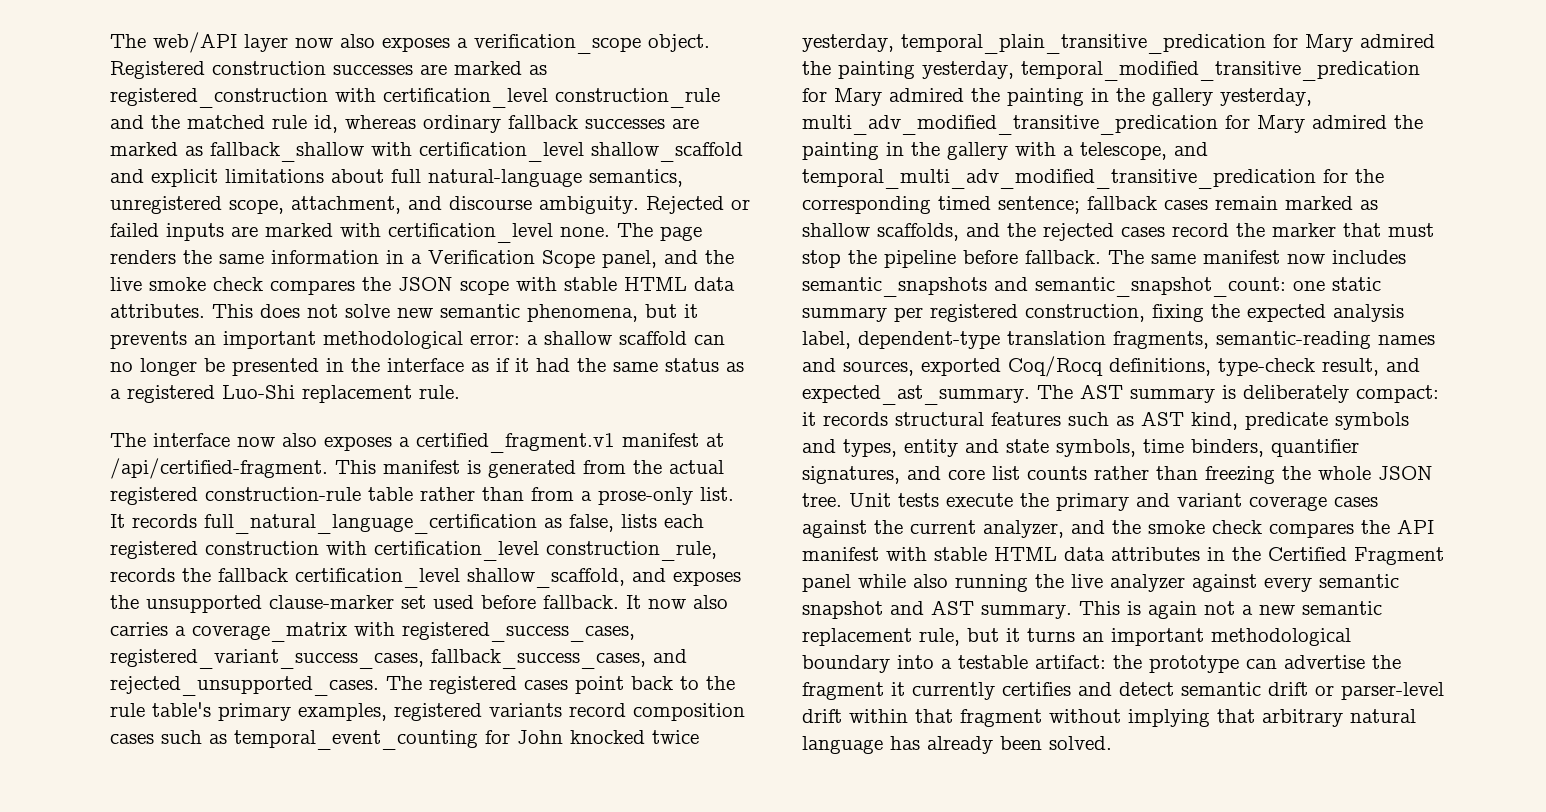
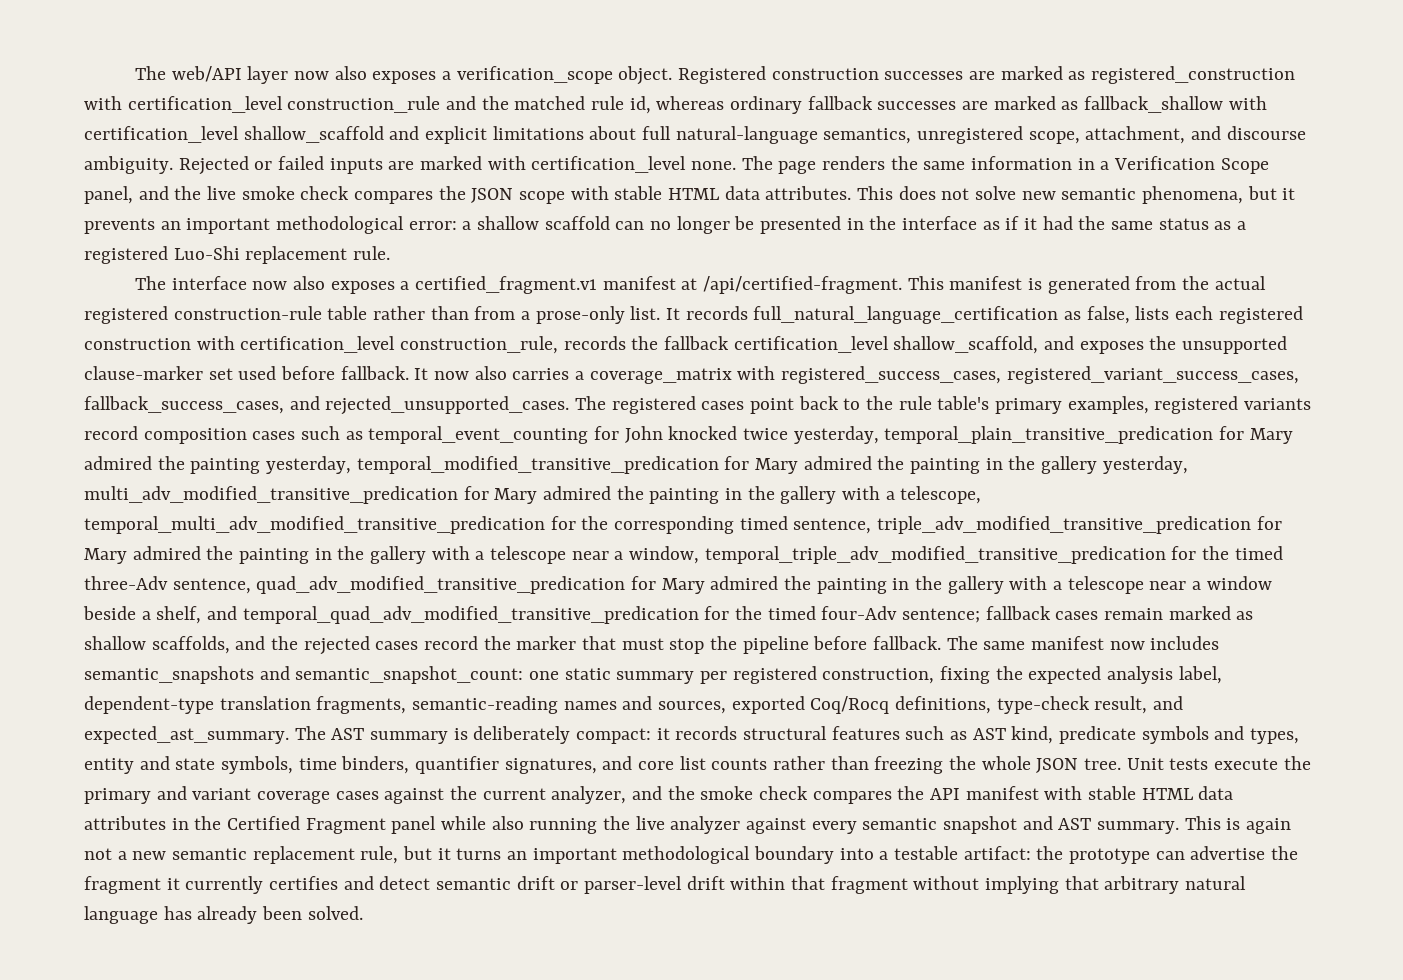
[1174,142,1208,156] and -> (982, 495) none
(991, 203) none -> [793,516,1282,534] [84,546,1283,564] [84,576,1272,594] [83,606,898,624] sentence, triple_adv_modified_transitive_predication for Mary admired the painting in the gallery with a telescope near a window, temporal_triple_adv_modified_transitive_predication for the timed three-Adv sentence, quad_adv_modified_transitive_predication for Mary admired the painting in the gallery with a telescope near a window beside a shelf, and temporal_quad_adv_modified_transitive_predication for the timed four-Adv

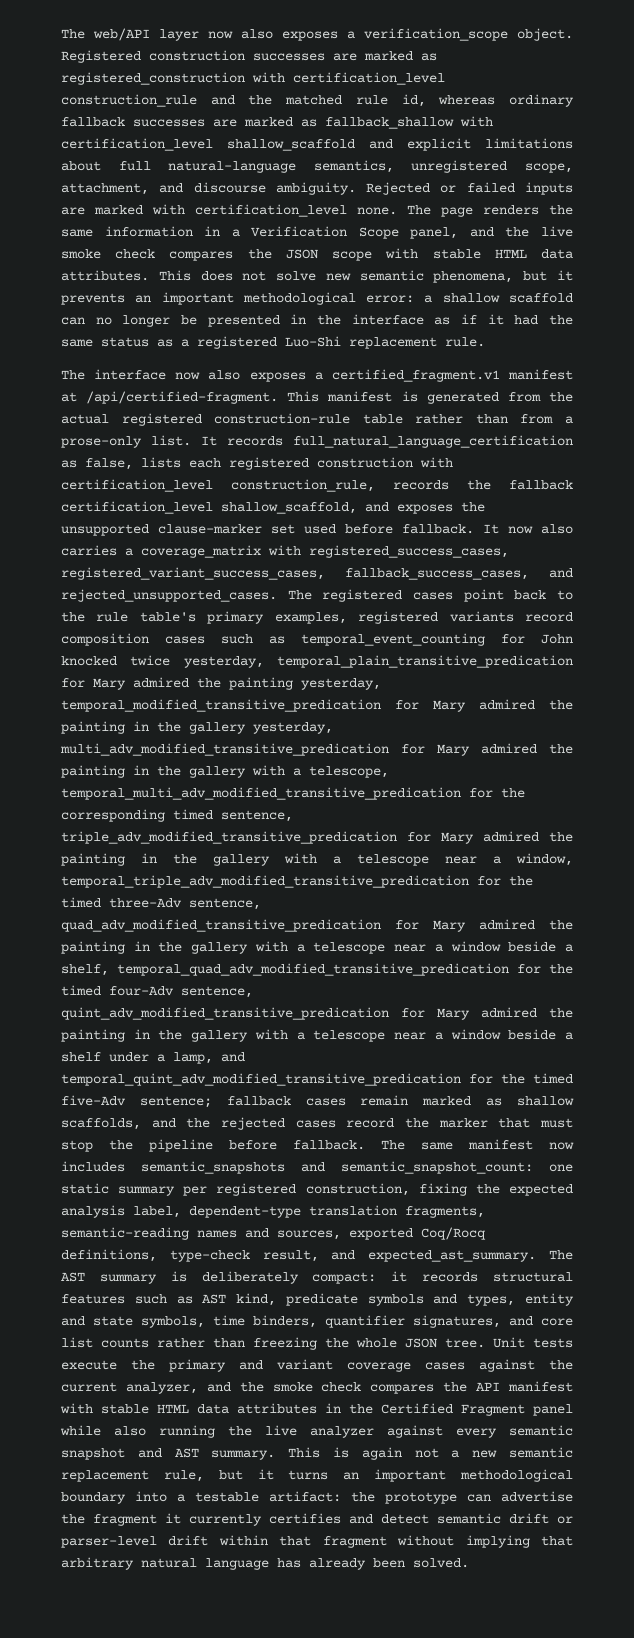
[207,606,238,620] and -> (109, 970) none
(898, 613) none -> [181,986,253,998] [61,1007,573,1020] [61,1029,573,1042] [61,1052,245,1064] [61,1073,573,1086] [61,1095,126,1106] sentence, quint_adv_modified_transitive_predication for Mary admired the painting in the gallery with a telescope near a window beside a shelf under a lamp, and temporal_quint_adv_modified_transitive_predication for the timed five-Adv

